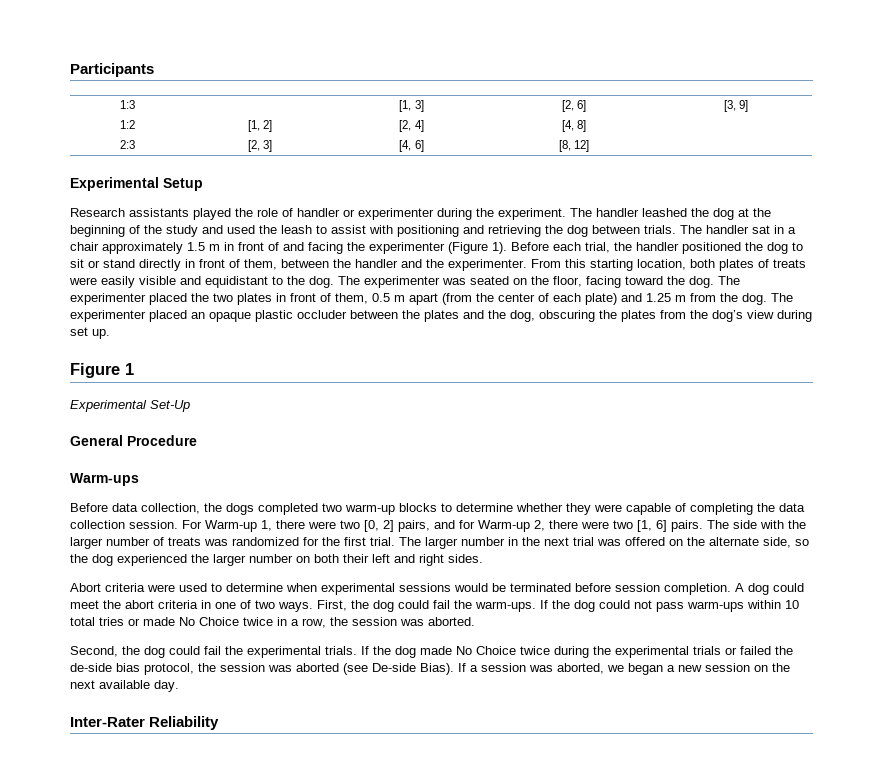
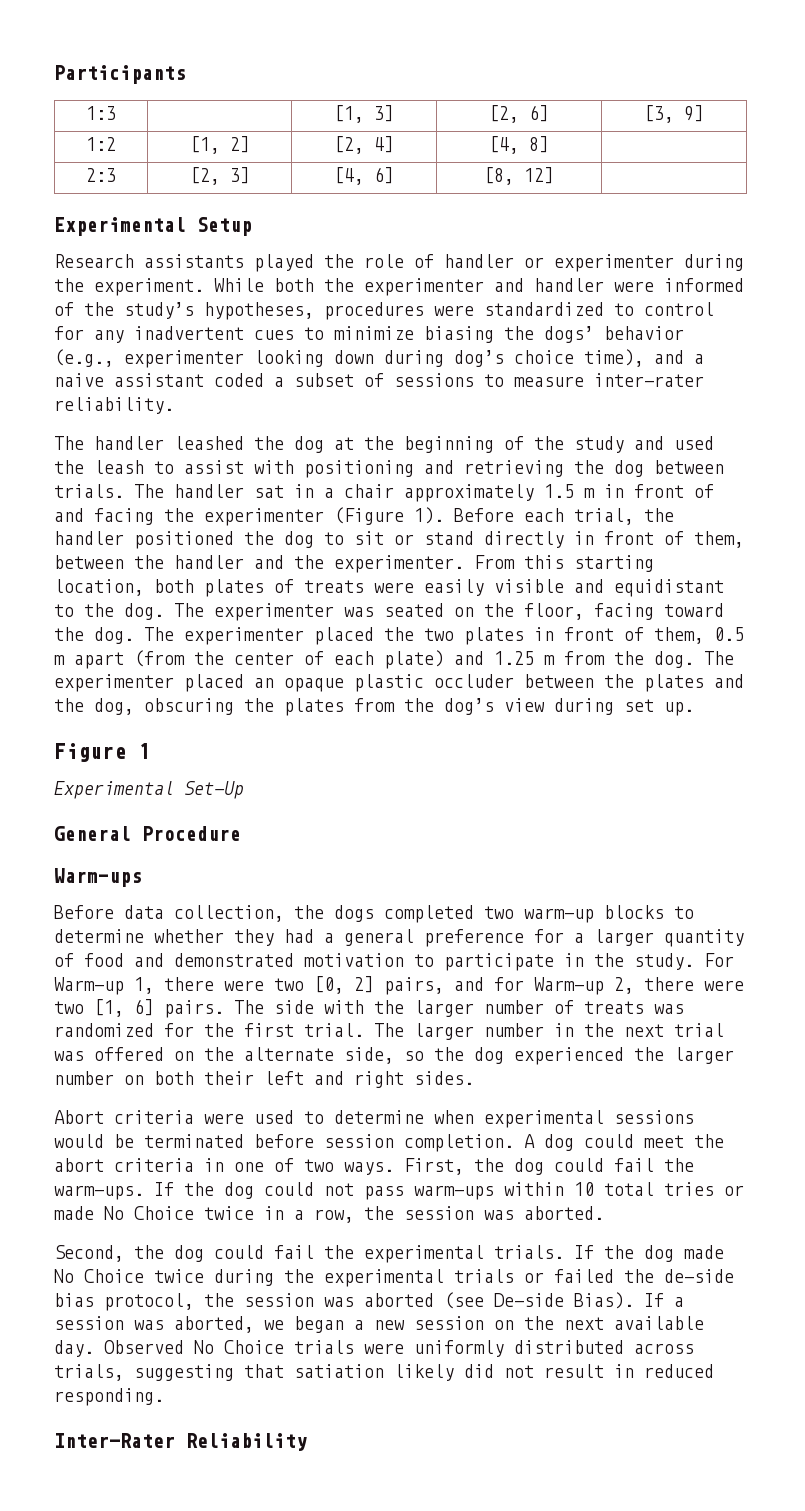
(566, 214) none -> [214,278,744,296] [54,302,714,320] [54,326,684,343] [54,349,704,368] [54,373,704,387] [54,397,174,414] While both the experimenter and handler were informed of the study’s hypotheses, procedures were standardized to control for any inadvertent cues to minimize biasing the dogs’ behavior (e.g., experimenter looking down during dog’s choice time), and a naive assistant coded a subset of sessions to measure inter-rater reliability. //
[594,503,805,515] [70,520,178,529] were capable of completing the data collection session. -> [284,929,744,947] [54,953,694,971] had a general preference for a larger quantity of food and demonstrated motivation to participate in the study.
(179, 686) none -> [104,1340,694,1357] [54,1364,714,1381] [54,1388,164,1406] Observed No Choice trials were uniformly distributed across trials, suggesting that satiation likely did not result in reduced responding.

